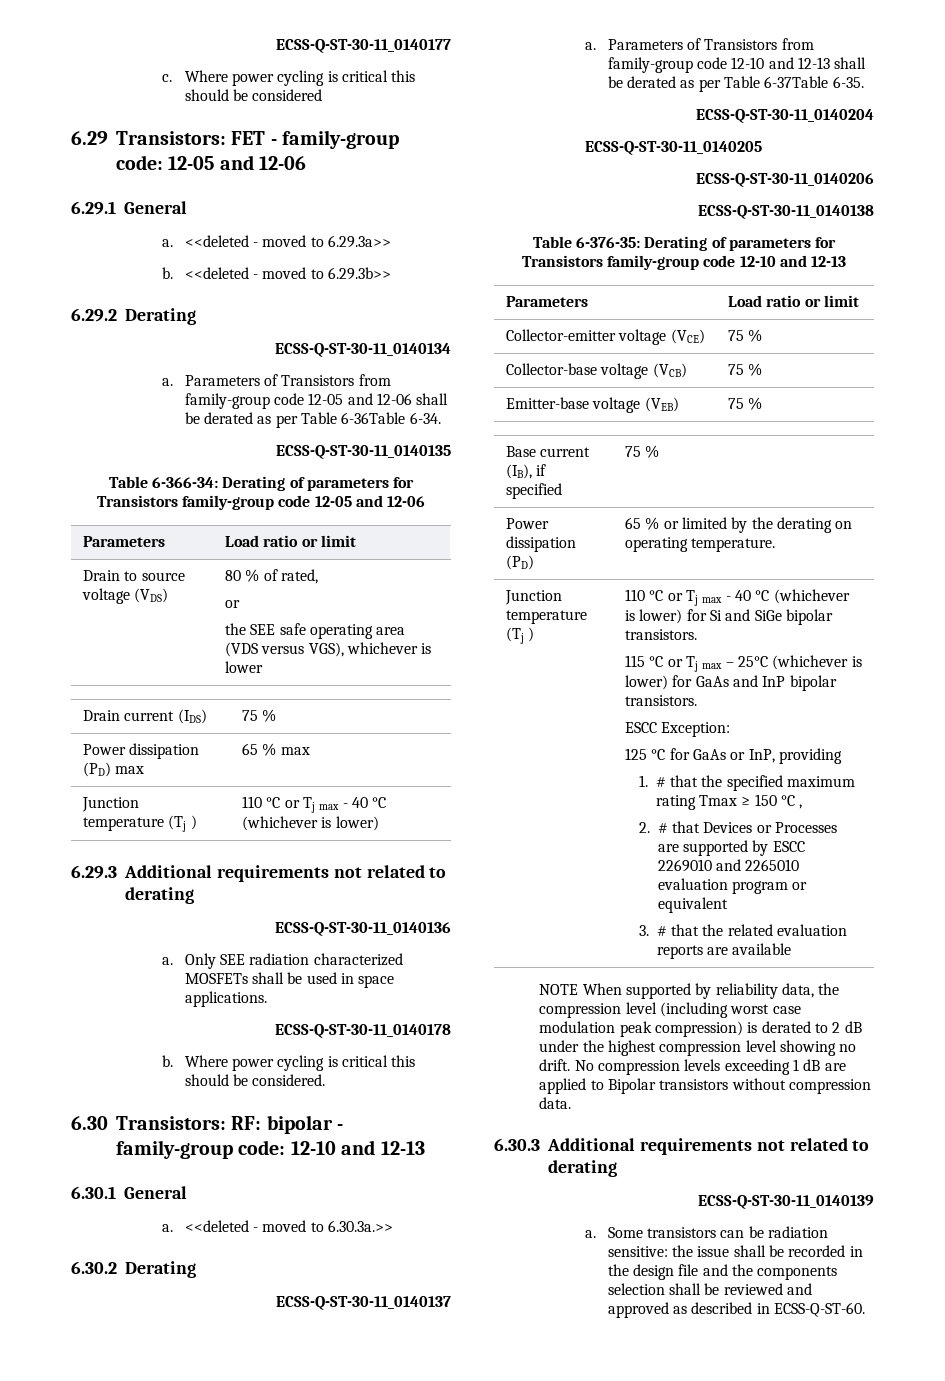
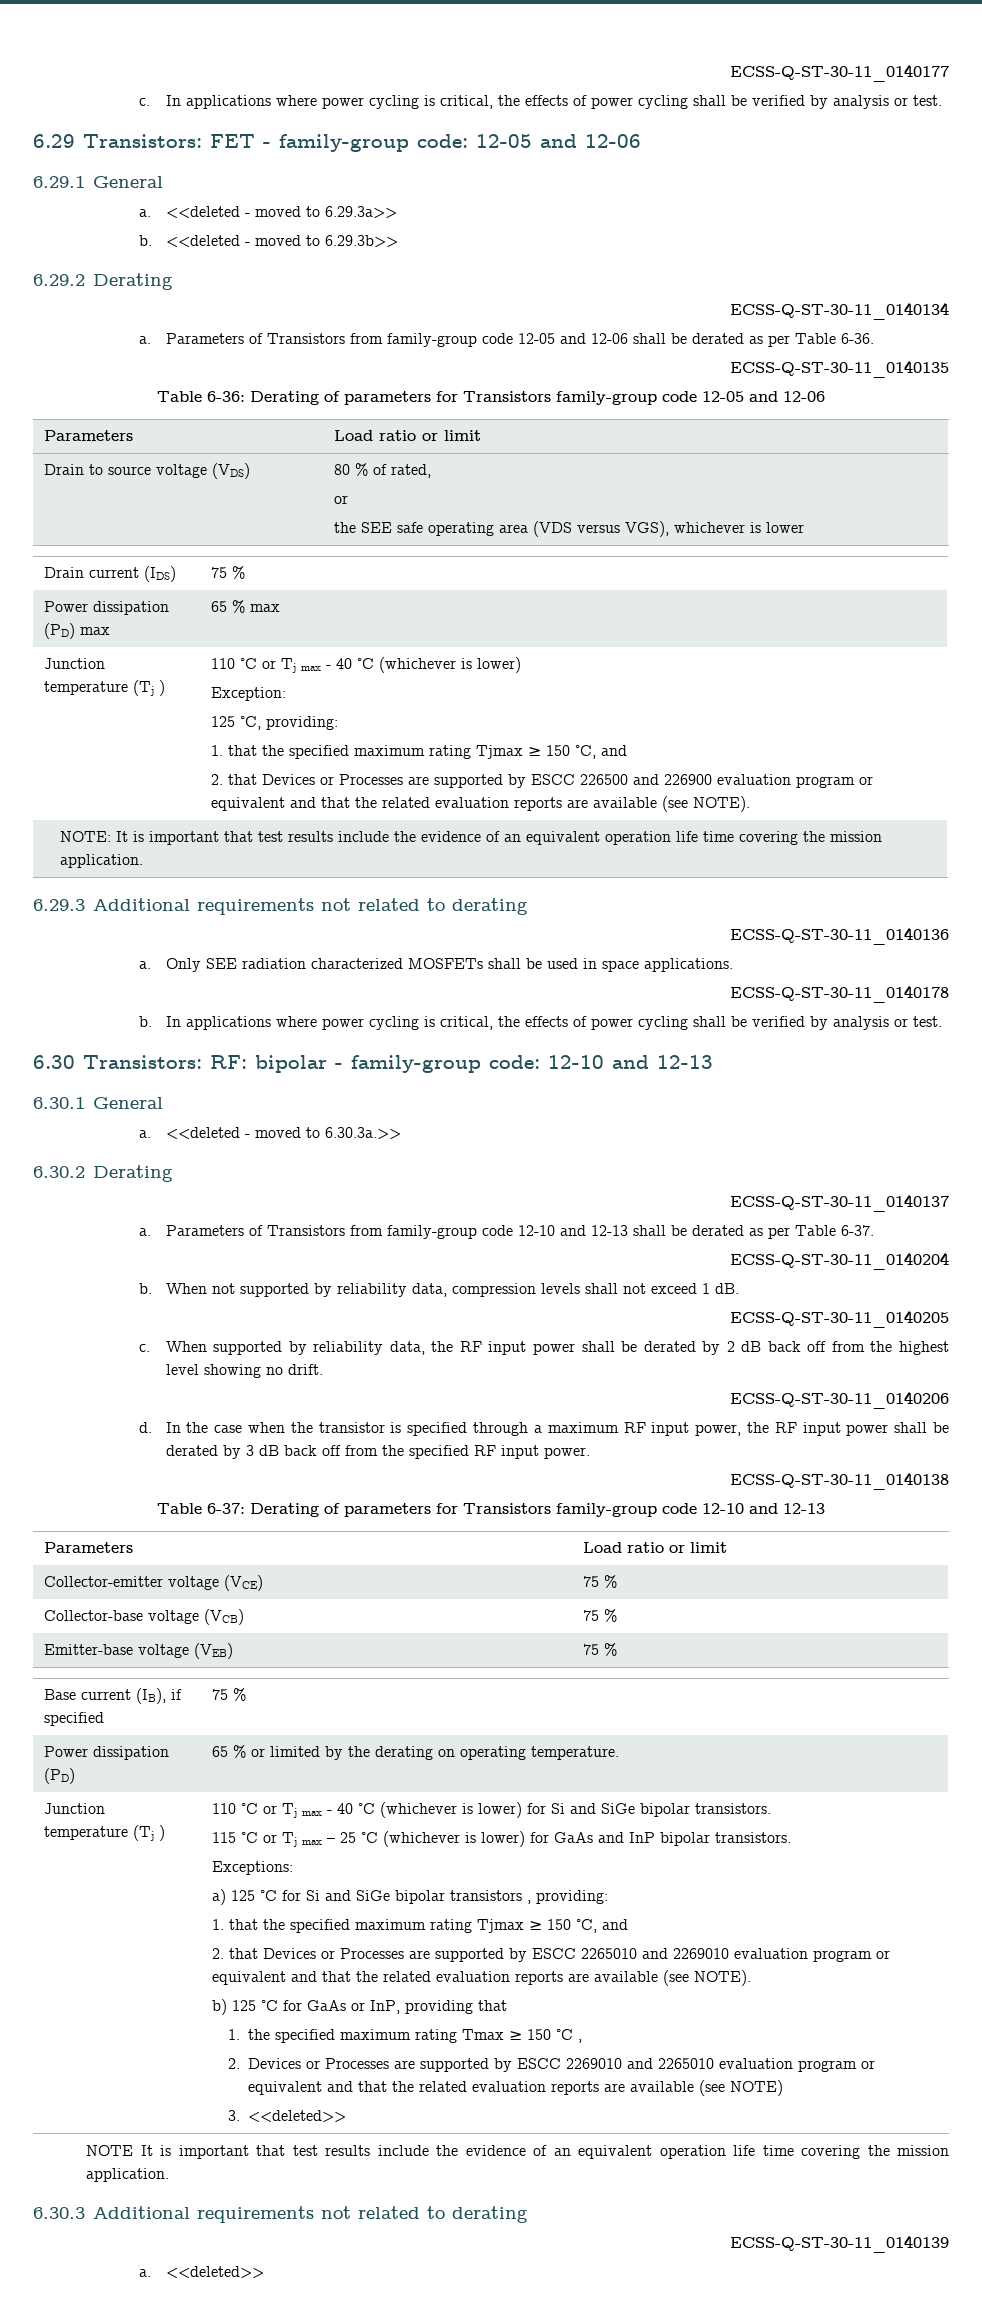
[184,70,416,86] [184,89,323,101] Where power cycling is critical this should be considered -> [165,95,942,109] In applications where power cycling is critical, the effects of power cycling shall be verified by analysis or test.
[341,412,441,424] 6-36Table 6-34. -> [840,333,874,344] 6-36.
[152,477,219,488] 6-366-34: -> [207,391,245,402] 6-36:
(379, 823) none -> [211,687,287,701] [211,716,339,730] [211,745,628,759] [211,774,874,788] [211,796,751,812] [60,831,883,845] [60,854,144,868] // Exception: // 125 °C, providing: // 1. that the specified maximum rating Tjmax ≥ 150 °C, and // 2. that Devices or Processes are supported by ESCC 226500 and 226900 evaluation program or equivalent and that the related evaluation reports are available (see NOTE). // NOTE: It is important that test results include the evidence of an equivalent operation life time covering the mission application.
[184,1055,416,1071] [184,1074,326,1086] Where power cycling is critical this should be considered. -> [165,1016,942,1030] In applications where power cycling is critical, the effects of power cycling shall be verified by analysis or test.
[764,76,864,88] 6-37Table 6-35. -> [840,1225,874,1236] 6-37.
[584,141,762,155] [696,173,874,187] ECSS-Q-ST-30-11_0140205 // ECSS-Q-ST-30-11_0140206 -> [139,1283,739,1297] [730,1310,949,1328] [139,1341,949,1355] [165,1364,323,1378] [730,1391,949,1409] [139,1422,950,1436] [165,1445,590,1459] b. When not supported by reliability data, compression levels shall not exceed 1 dB. // ECSS-Q-ST-30-11_0140205 // c. When supported by reliability data, the RF input power shall be derated by 2 dB back off from the highest level showing no drift. // ECSS-Q-ST-30-11_0140206 // d. In the case when the transistor is specified through a maximum RF input power, the RF input power shall be derated by 3 dB back off from the specified RF input power.
[576,237,641,248] 6-376-35: -> [207,1503,245,1514] 6-37:
[737,656,768,667] 25°C -> [340,1832,379,1843] 25 °C
[624,722,731,737] ESCC Exception: // -> [212,1861,294,1875] [212,1889,609,1905] [212,1919,629,1933] [212,1948,891,1962] [212,1970,752,1986] [212,1999,228,2015] Exceptions: // a) 125 °C for Si and SiGe bipolar transistors , providing: // 1. that the specified maximum rating Tjmax ≥ 150 °C, and // 2. that Devices or Processes are supported by ESCC 2265010 and 2269010 evaluation program or equivalent and that the related evaluation reports are available (see NOTE). // b)
[638,775,698,787] // 1. # that -> [478,2000,508,2011] [228,2029,241,2040] that // 1.
[657,821,700,833] # that -> (241, 2063) none
[638,924,847,936] [656,943,792,959] [539,983,840,999] [539,1002,801,1018] [539,1021,862,1037] [539,1040,857,1056] [539,1059,846,1075] [539,1078,872,1094] [539,1097,572,1109] // 3. # that the related evaluation reports are available // NOTE When supported by reliability data, the compression level (including worst case modulation peak compression) is derated to 2 dB under the highest compression level showing no drift. No compression levels exceeding 1 dB are applied to Bipolar transistors without compression data. -> [327,2080,784,2096] [228,2110,347,2123] [86,2145,949,2159] [86,2168,170,2182] and that the related evaluation reports are available (see NOTE) // 3. <<deleted>> // NOTE It is important that test results include the evidence of an equivalent operation life time covering the mission application.
[607,1226,828,1238] [607,1245,863,1257] [607,1264,838,1280] [607,1283,812,1295] [607,1302,865,1318] Some transistors can be radiation sensitive: the issue shall be recorded in the design file and the components selection shall be reviewed and approved as described in ECSS-Q-ST-60. -> [165,2266,264,2279] <<deleted>>

